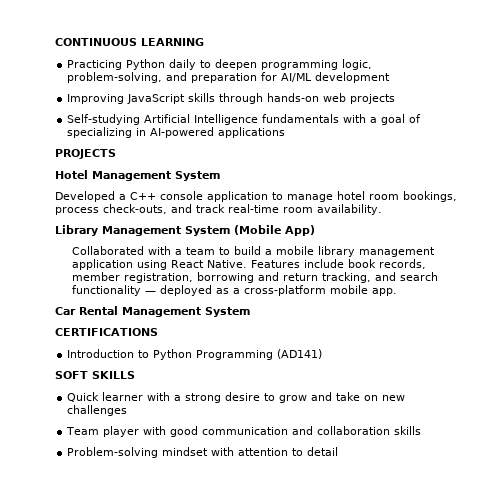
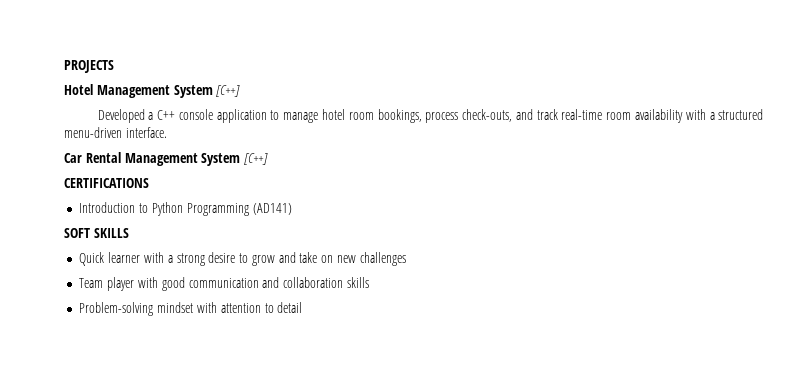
[55,38,204,46] [67,59,373,70] [67,72,391,83] [67,93,396,104] [67,114,422,125] [67,127,286,138] CONTINUOUS LEARNING // Practicing Python daily to deepen programming logic, problem-solving, and preparation for AI/ML development // Improving JavaScript skills through hands-on web projects // Self-studying Artificial Intelligence fundamentals with a goal of specializing in AI-powered applications // -> (64, 66) none
(220, 176) none -> [216,85,241,97] [C++]
[317,204,382,215] [55,225,315,236] [71,246,435,257] [71,259,426,270] [71,272,438,283] [71,285,397,296] availability. // Library Management System (Mobile App) // Collaborated with a team to build a mobile library management application using React Native. Features include book records, member registration, borrowing and return tracking, and search functionality — deployed as a cross-platform mobile app. -> [635,109,764,123] [64,127,167,138] availability with a structured menu-driven interface.
(250, 312) none -> [244,153,269,165] [C++]

